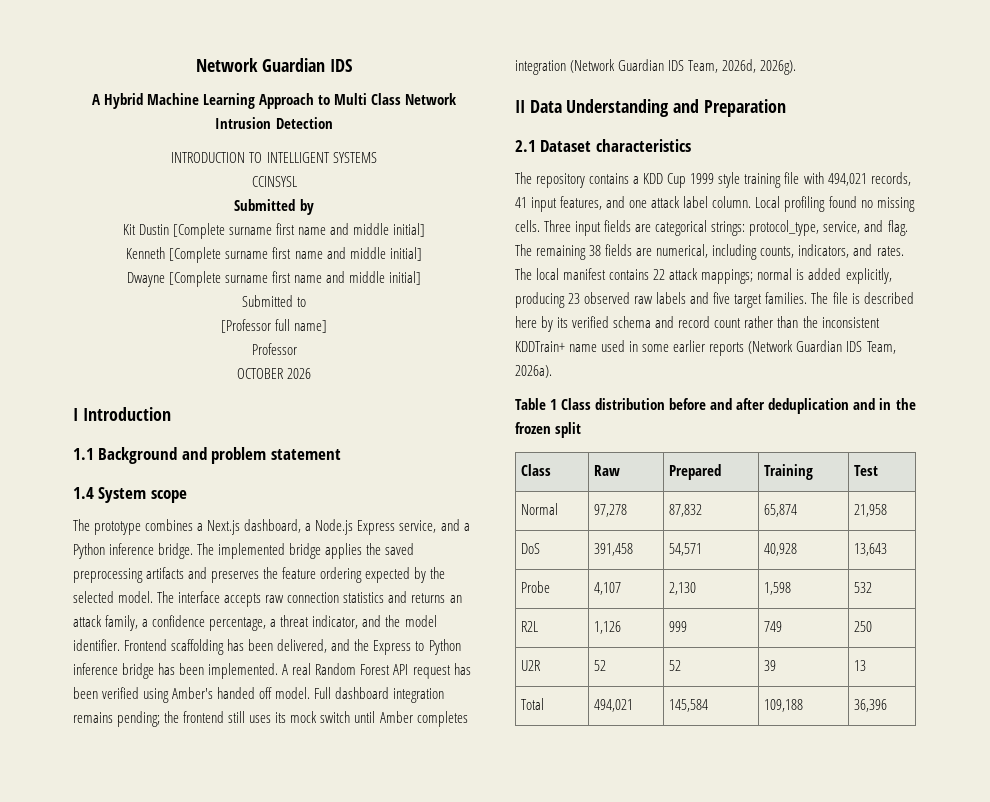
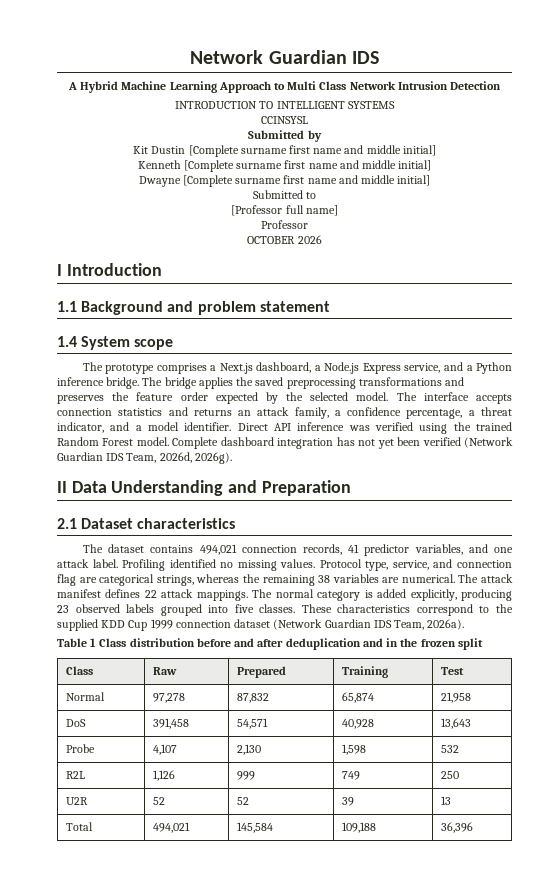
[145,519,194,531] combines -> [156,363,207,374] comprises
[218,543,286,559] implemented -> (163, 381) none
[146,567,185,579] artifacts -> [358,377,442,386] transformations
[320,567,363,583] ordering -> [180,392,208,401] order
[265,595,285,603] raw -> (512, 399) none
[385,615,401,627] the -> [135,425,142,431] a
[124,639,461,655] [73,663,471,679] [73,687,445,703] [73,711,468,727] [515,60,566,75] Frontend scaffolding has been delivered, and the Express to Python inference bridge has been implemented. A real Random Forest API request has been verified using Amber's handed off model. Full dashboard integration remains pending; the frontend still uses its mock switch until Amber completes integration -> [237,422,512,434] [57,437,461,449] Direct API inference was verified using the trained Random Forest model. Complete dashboard integration has not yet been verified
[536,172,911,188] [515,196,915,212] [515,220,908,236] [515,244,904,260] [515,268,793,284] repository contains a KDD Cup 1999 style training file with 494,021 records, 41 input features, and one attack label column. Local profiling found no missing cells. Three input fields are categorical strings: protocol_type, service, and flag. The remaining 38 fields are numerical, including counts, indicators, and rates. The local manifest contains 22 attack mappings; normal -> [108,544,513,556] [57,559,512,571] [57,574,513,586] [57,589,361,601] dataset contains 494,021 connection records, 41 predictor variables, and one attack label. Profiling identified no missing values. Protocol type, service, and connection flag are categorical strings, whereas the remaining 38 variables are numerical. The attack manifest defines 22 attack mappings. The normal category
[634,292,914,308] [515,316,880,332] [515,340,745,356] raw labels and five target families. The file is described here by its verified schema and record count rather than the inconsistent KDDTrain+ name used in some earlier reports -> [126,604,514,616] [57,619,271,631] labels grouped into five classes. These characteristics correspond to the supplied KDD Cup 1999 connection dataset

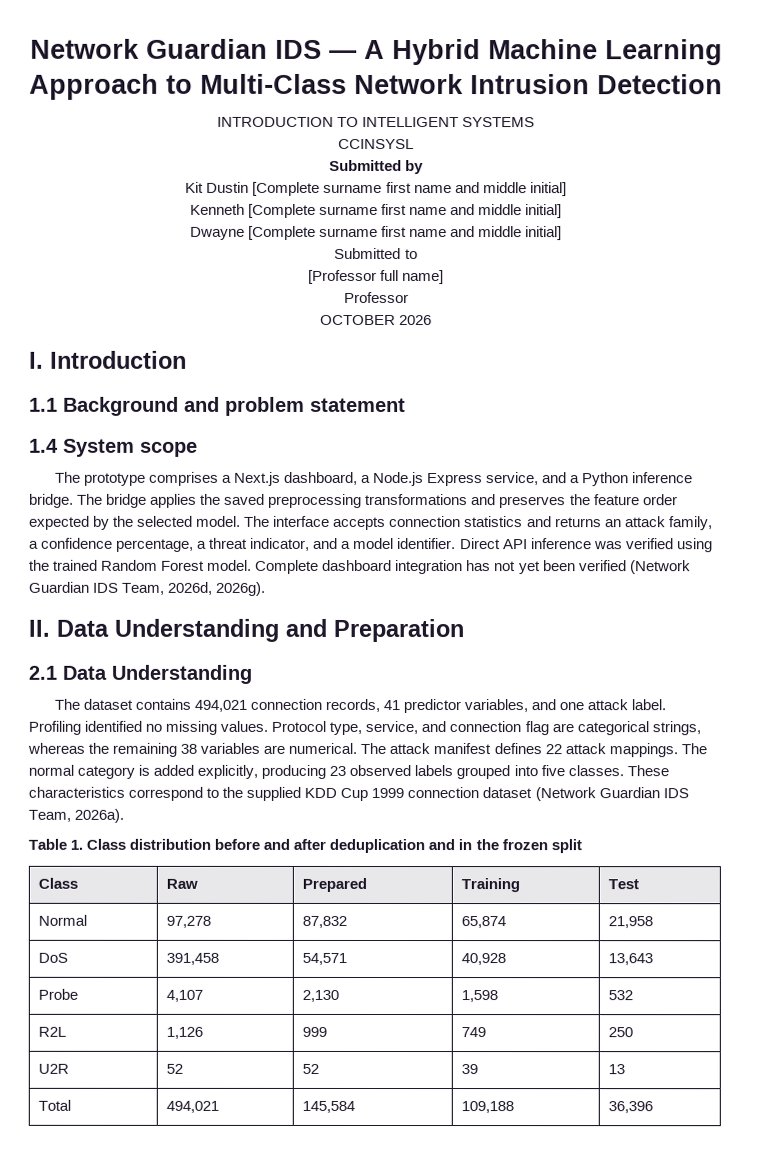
(379, 57) // -> [328,49,357,59] —
[287,81,347,90] Multi Class -> [200,73,347,94] Multi-Class
[57,264,62,276] I -> [29,351,44,369] I.
[57,481,67,493] II -> [28,619,50,637] II.
[81,518,236,529] Dataset characteristics -> [62,664,252,684] Data Understanding
[90,638,97,647] 1 -> [70,839,84,850] 1.

